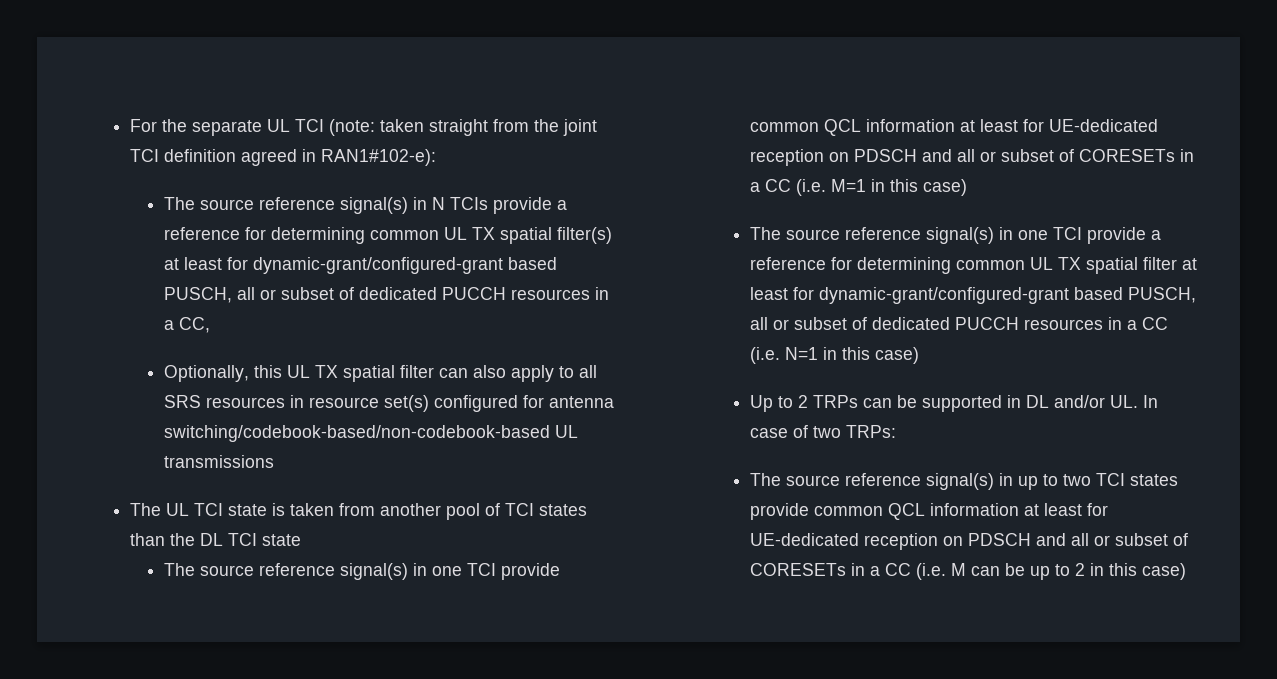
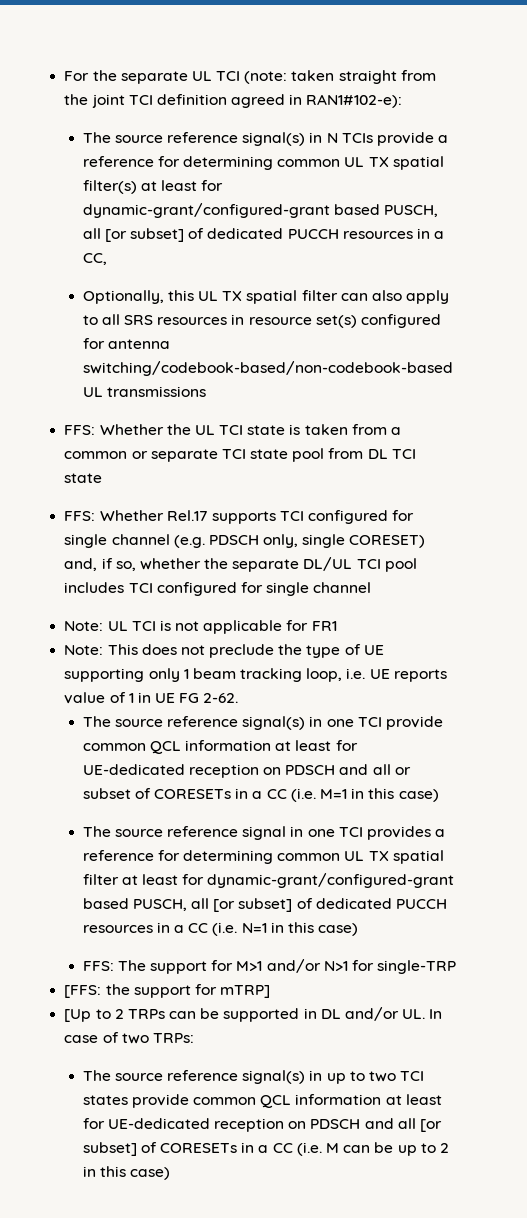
[259,287,334,300] or subset -> [104,228,185,242] [or subset]
[130,503,162,516] The -> [64,424,191,435] FFS: Whether the
[380,503,588,520] [130,533,302,546] another pool of TCI states than the DL TCI state -> [391,427,402,435] [64,448,416,462] [64,473,103,483] [64,510,415,524] [64,534,426,548] [64,557,417,572] [64,582,372,596] [64,620,337,634] [64,644,384,658] [64,668,447,682] [64,692,239,704] a common or separate TCI state pool from DL TCI state // FFS: Whether Rel.17 supports TCI configured for single channel (e.g. PDSCH only, single CORESET) and, if so, whether the separate DL/UL TCI pool includes TCI configured for single channel // Note: UL TCI is not applicable for FR1 // Note: This does not preclude the type of UE supporting only 1 beam tracking loop, i.e. UE reports value of 1 in UE FG 2-62.
[925,227,1146,244] signal(s) in one TCI provide -> [242,826,432,840] signal in one TCI provides
[772,317,847,330] or subset -> [213,898,293,912] [or subset]
[749,395,773,412] Up -> [82,959,457,974] [64,984,271,998] [64,1009,92,1022] FFS: The support for M>1 and/or N>1 for single-TRP // [FFS: the support for mTRP] // [Up
[1093,533,1168,546] or subset -> [420,1119,443,1132] [82,1142,137,1156] [or subset]

